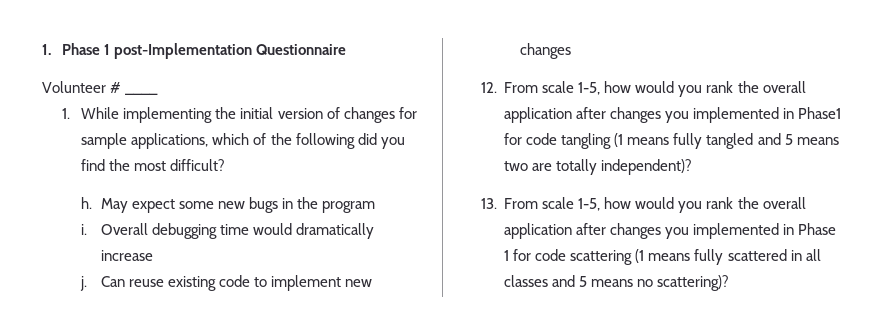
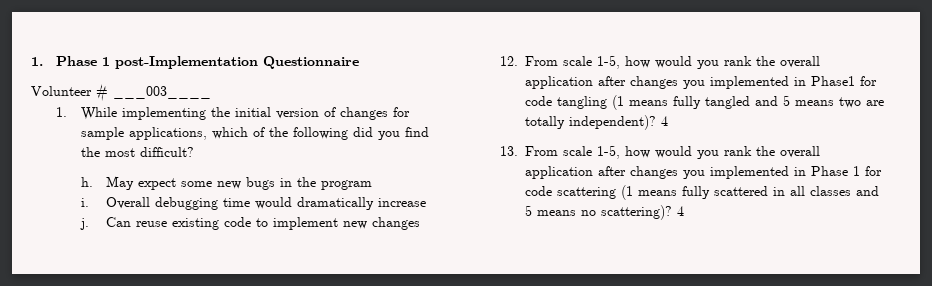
[125,93,159,95] ____ -> [113,86,211,99] ___003____
(693, 167) none -> [661,116,669,126] 4
(730, 283) none -> [677,206,685,216] 4

